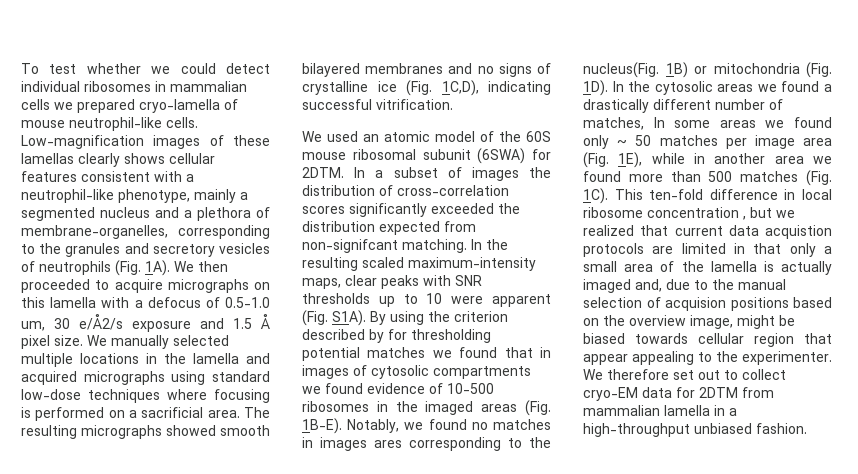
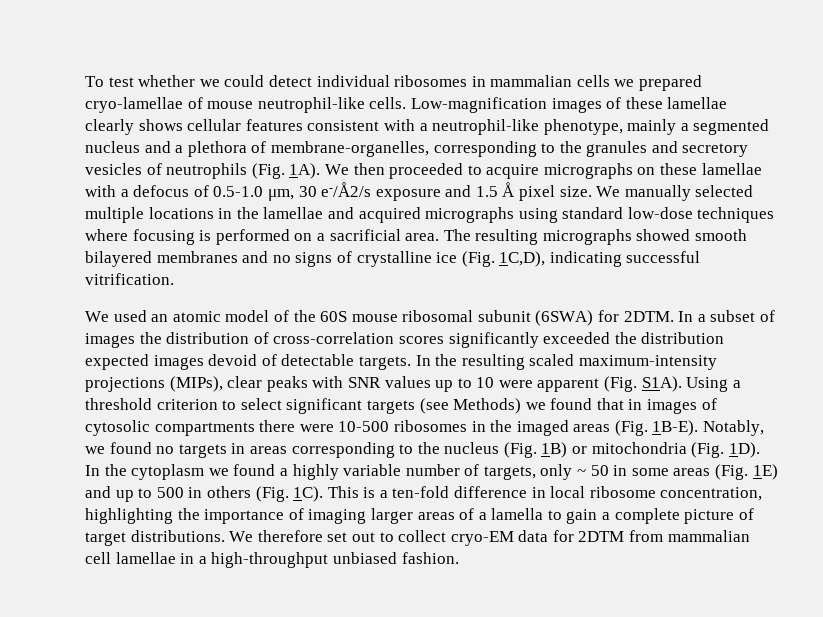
[139,99,220,113] cryo-lamella -> [85,97,183,113] cryo-lamellae
[21,153,74,164] lamellas -> [667,97,728,109] lamellae
[21,297,97,308] this lamella -> [660,163,762,175] these lamellae
[21,314,123,331] um, 30 e/Å2/s -> [267,182,372,201] μm, 30 e-/Å2/s
[193,353,239,364] lamella -> [263,207,324,219] lamellae
[444,221,476,232] [302,239,467,253] from non-signifcant matching. -> [153,354,411,370] images devoid of detectable targets.
[302,278,341,289] maps, -> [85,376,223,392] projections (MIPs),
[302,293,370,304] thresholds -> [384,376,431,388] values
[370,311,508,325] [302,329,491,343] [302,347,426,361] By using the criterion described by for thresholding potential matches -> [686,377,741,392] [85,398,522,414] Using a threshold criterion to select significant targets (see Methods)
[302,383,443,394] we found evidence of -> [259,420,334,432] there were
[493,419,551,430] [302,437,551,451] [583,62,659,78] matches in images ares corresponding to the nucleus(Fig. -> [178,442,537,458] targets in areas corresponding to the nucleus (Fig.
[654,81,754,95] cytosolic areas -> [131,464,205,480] cytoplasm
[583,99,783,113] [583,117,832,130] [583,135,832,149] [583,152,832,168] [583,171,799,182] drastically different number of matches, In some areas we found only ~ 50 matches per image area (Fig. 1E), while in another area we found more than 500 matches -> [292,464,778,480] [85,486,251,502] highly variable number of targets, only ~ 50 in some areas (Fig. 1E) and up to 500 in others
(643, 194) none -> [363,487,388,498] is a
[647,207,795,220] [583,225,832,239] [583,243,832,257] [583,261,832,275] [583,279,786,293] [583,297,832,311] [583,315,795,329] [583,333,832,347] [583,351,832,365] concentration , but we realized that current data acquistion protocols are limited in that only a small area of the lamella is actually imaged and, due to the manual selection of acquision positions based on the overview image, might be biased towards cellular region that appear appealing to the experimenter. -> [660,487,763,501] [85,508,754,524] [85,530,225,546] concentration, highlighting the importance of imaging larger areas of a lamella to gain a complete picture of target distributions.
[664,405,710,416] lamella -> [85,552,176,564] cell lamellae

